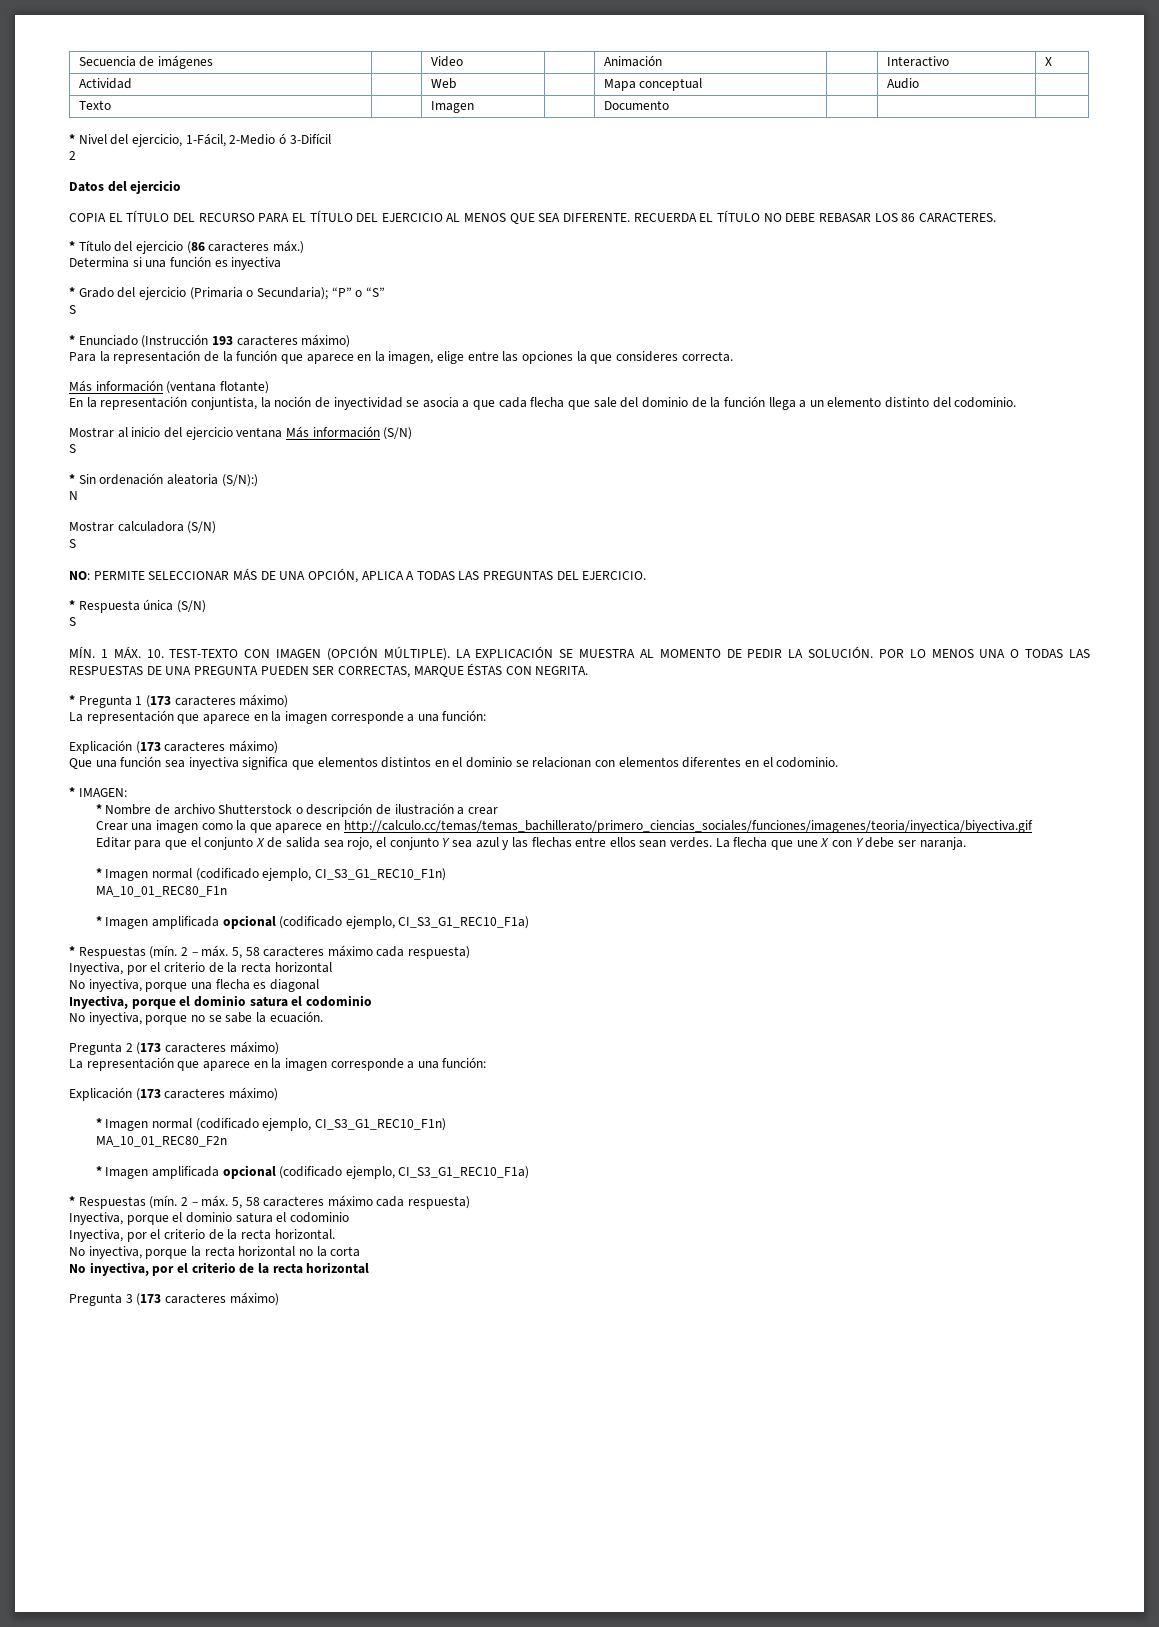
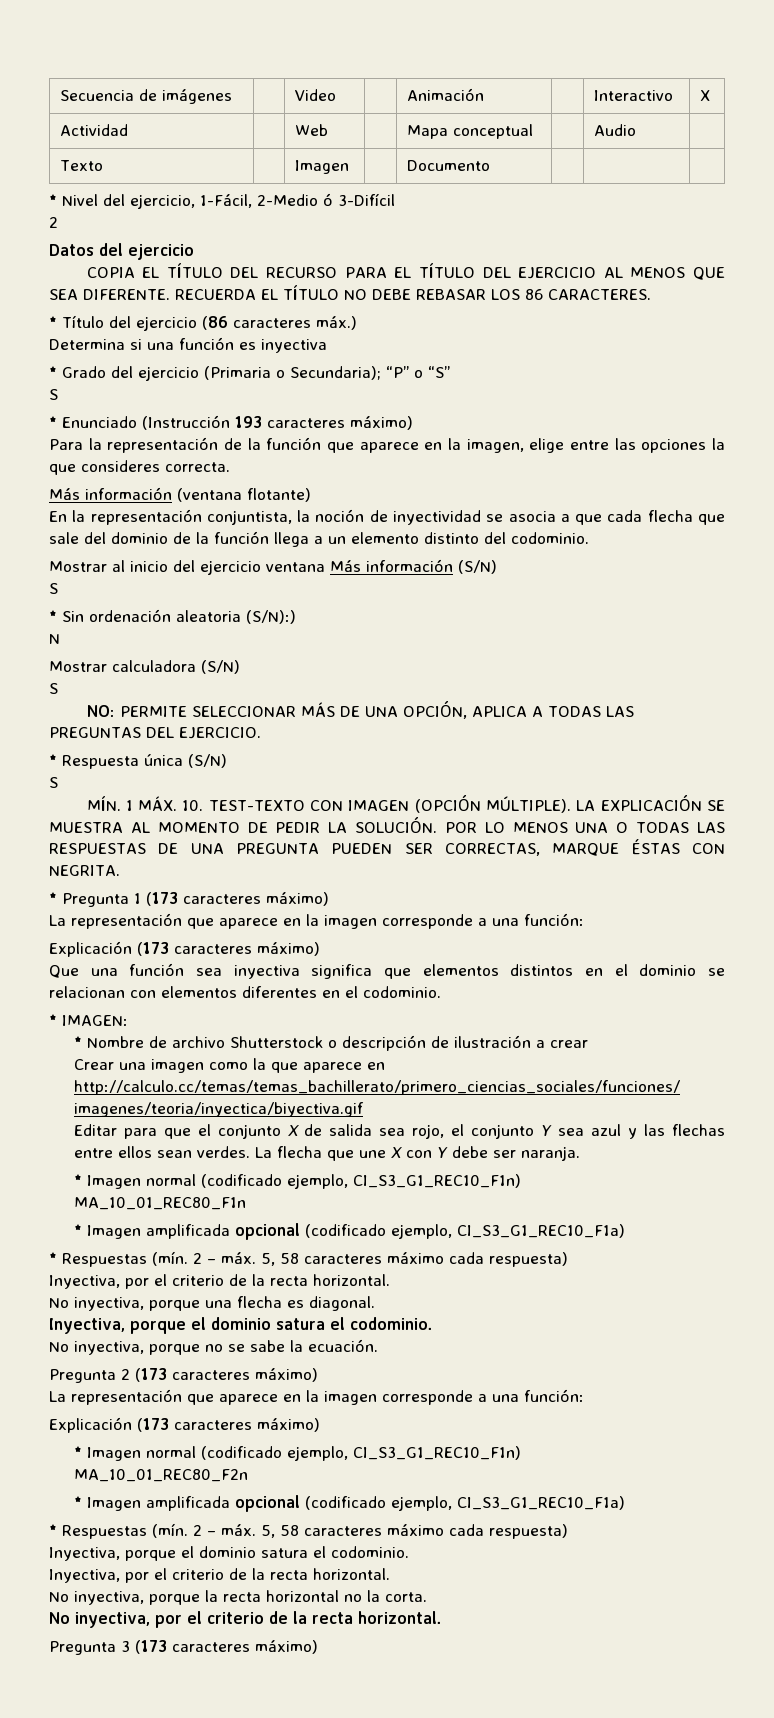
[274,962,332,973] horizontal -> [313,1274,390,1286] horizontal.
[269,979,319,992] [69,995,372,1009] diagonal // Inyectiva, porque el dominio satura el codominio -> [309,1296,375,1311] [49,1317,433,1334] diagonal. // Inyectiva, porque el dominio satura el codominio.
[289,1212,349,1223] codominio -> [331,1546,409,1558] codominio.
[330,1246,361,1257] corta -> [385,1592,427,1602] corta.
[306,1262,370,1274] horizontal -> [358,1611,442,1624] horizontal.

